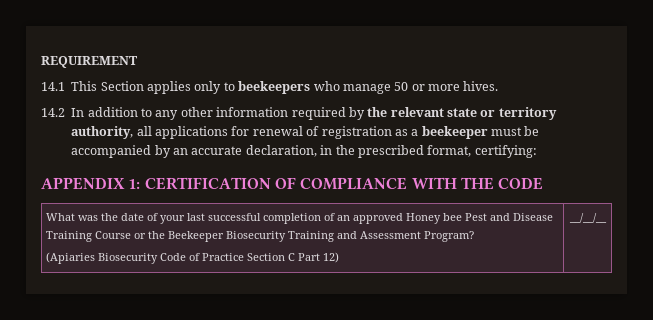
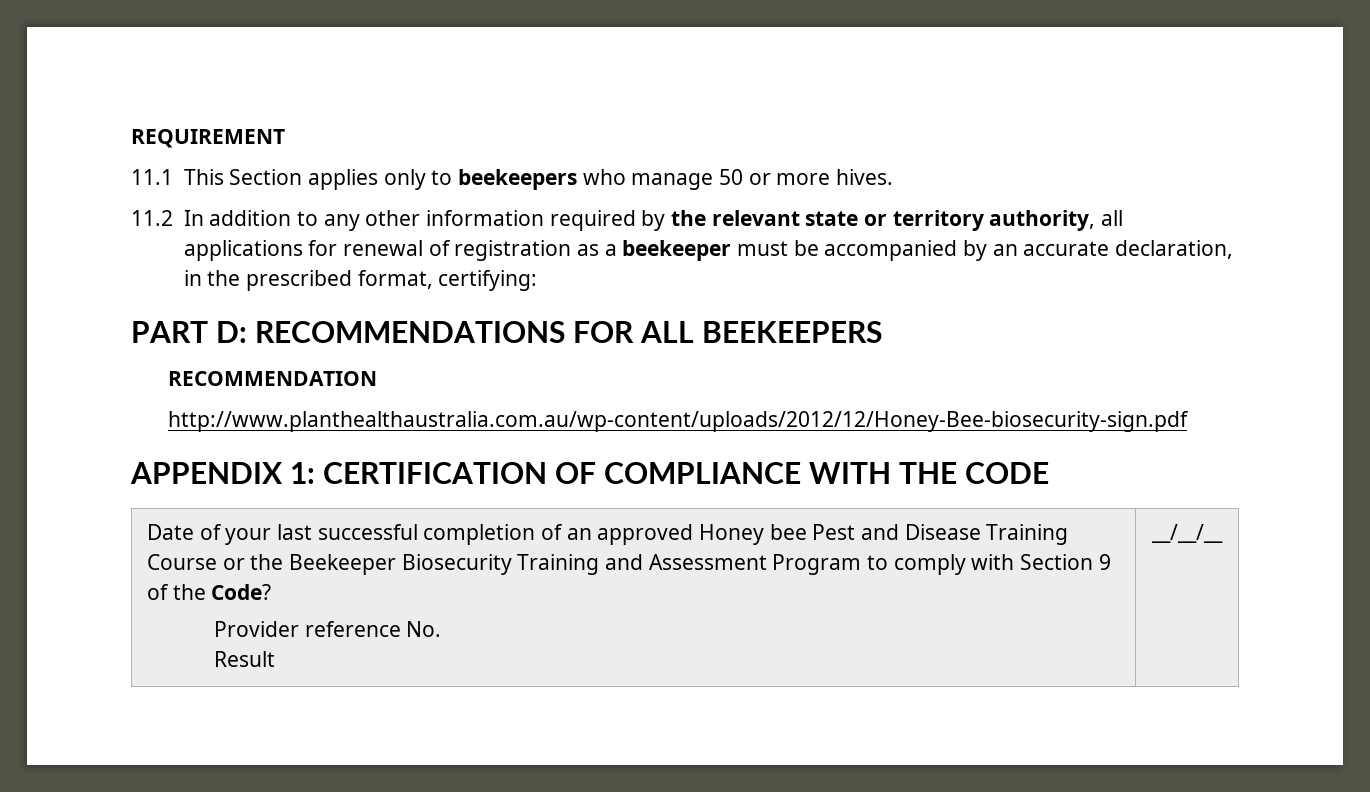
[41,82,65,91] 14.1 -> [131,169,173,185] 11.1
[41,108,65,117] 14.2 -> [131,210,173,226] 11.2
(537, 151) none -> [131,321,882,343] [168,371,378,386] [168,411,1190,432] // PART D: RECOMMENDATIONS FOR ALL BEEKEEPERS // RECOMMENDATION // http://www.planthealthaustralia.com.au/wp-content/uploads/2012/12/Honey-Bee-biosecurity-sign.pdf
[46,213,145,221] What was the date -> [146,524,194,540] Date
[424,231,475,242] [46,252,340,264] Program? // (Apiaries Biosecurity Code of Practice Section C Part 12) -> [772,554,1111,575] [146,584,272,600] [213,621,442,637] [213,651,275,667] Program to comply with Section 9 of the Code? // Provider reference No. // Result

